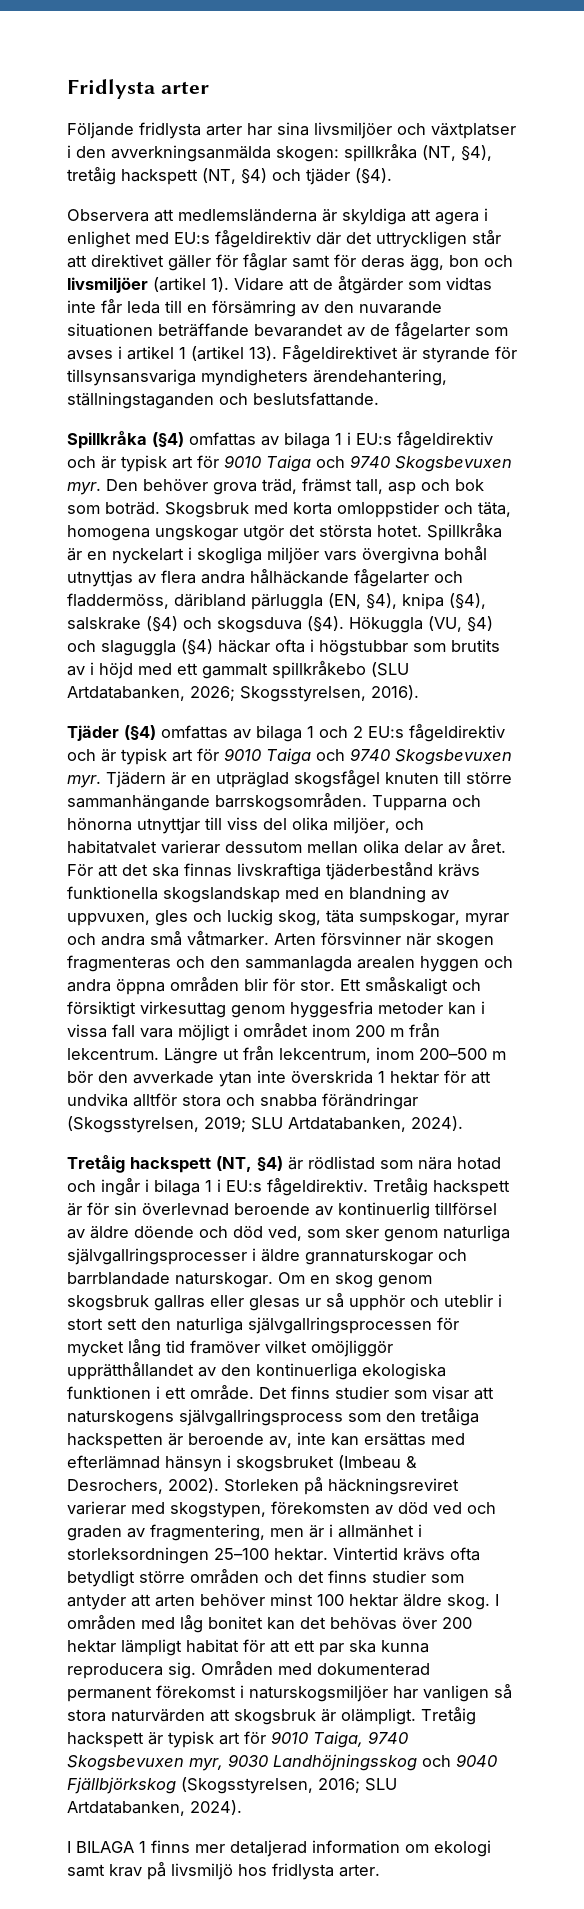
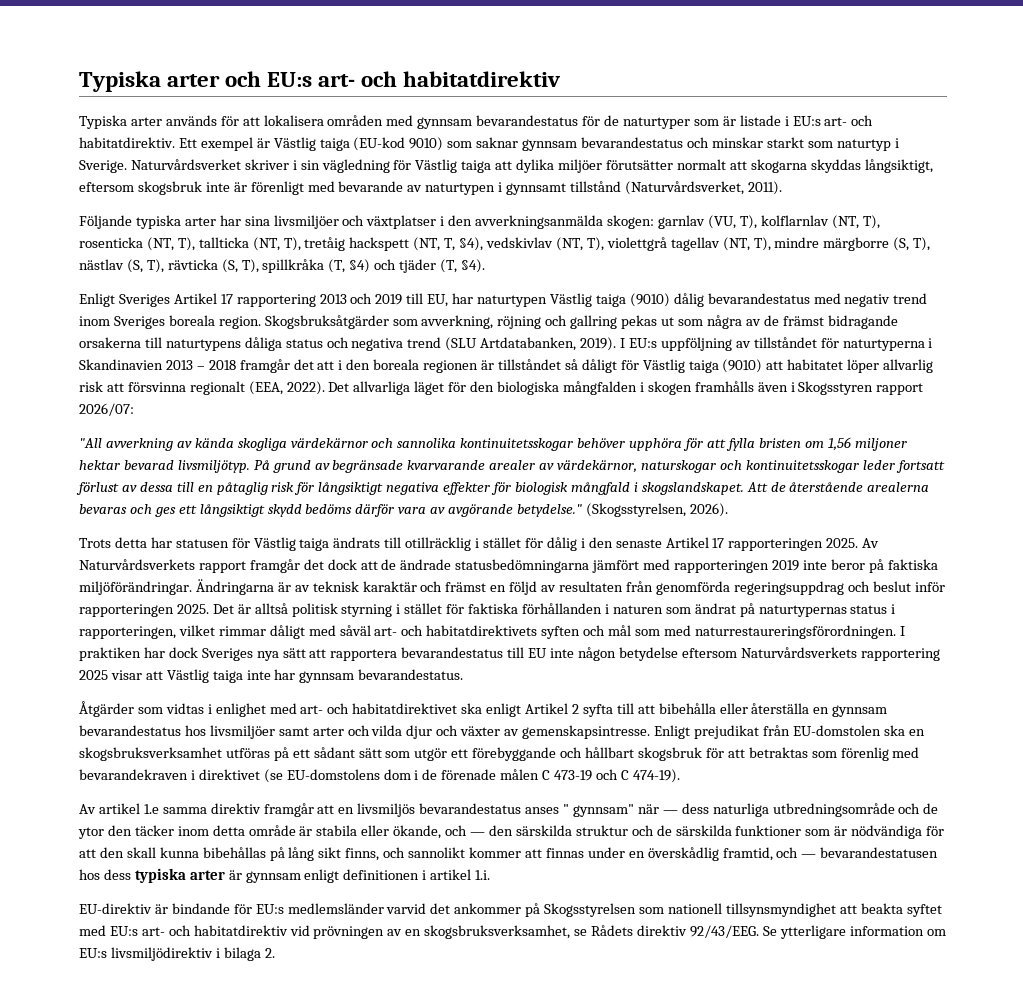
[67,79,209,99] Fridlysta arter -> [79,71,561,92] [79,115,874,129] [79,137,899,151] [79,159,933,173] [79,181,782,195] Typiska arter och EU:s art- och habitatdirektiv // Typiska arter används för att lokalisera områden med gynnsam bevarandestatus för de naturtyper som är listade i EU:s art- och habitatdirektiv. Ett exempel är Västlig taiga (EU-kod 9010) som saknar gynnsam bevarandestatus och minskar starkt som naturtyp i Sverige. Naturvårdsverket skriver i sin vägledning för Västlig taiga att dylika miljöer förutsätter normalt att skogarna skyddas långsiktigt, eftersom skogsbruk inte är förenligt med bevarande av naturtypen i gynnsamt tillstånd (Naturvårdsverket, 2011).
[139,122,201,139] fridlysta -> [135,215,181,229] typiska
[344,144,492,162] [67,167,392,185] [67,208,488,225] [67,230,501,248] [67,253,513,271] [67,276,492,294] [67,299,442,317] [67,322,508,340] [67,345,517,363] [67,369,447,386] [67,392,379,409] [67,431,493,449] [67,455,512,472] [67,478,484,495] [67,501,511,518] [67,523,502,541] [67,546,487,564] [67,569,463,587] [67,593,486,610] [67,616,493,633] [67,639,500,656] [67,661,409,679] [67,685,419,702] [67,724,505,742] [67,748,512,765] [67,770,512,788] [67,793,481,811] [67,817,424,834] [67,839,506,854] [67,862,480,880] [67,886,449,903] [67,909,509,926] [67,931,494,949] [67,955,513,972] [67,977,481,995] [67,1001,485,1018] [67,1023,440,1041] [67,1046,506,1064] [67,1070,491,1087] [67,1093,418,1110] [67,1116,463,1133] [67,1155,501,1173] [67,1178,510,1196] [67,1202,497,1219] [67,1225,510,1242] [67,1248,467,1265] [67,1272,432,1288] [67,1293,502,1311] [67,1317,459,1334] [67,1339,393,1357] [67,1362,446,1380] [67,1385,494,1400] [67,1408,479,1426] [67,1432,465,1449] [67,1455,417,1472] [67,1477,459,1495] [67,1501,496,1518] [67,1524,422,1541] [67,1547,480,1564] [67,1569,464,1587] [67,1593,499,1610] [67,1615,472,1633] [67,1639,429,1656] [67,1661,430,1679] [67,1684,512,1702] [67,1707,476,1725] [67,1731,409,1748] [67,1754,498,1771] [67,1777,397,1794] [67,1800,242,1816] [67,1840,491,1857] [67,1862,380,1880] spillkråka (NT, §4), tretåig hackspett (NT, §4) och tjäder (§4). // Observera att medlemsländerna är skyldiga att agera i enlighet med EU:s fågeldirektiv där det uttryckligen står att direktivet gäller för fåglar samt för deras ägg, bon och livsmiljöer (artikel 1). Vidare att de åtgärder som vidtas inte får leda till en försämring av den nuvarande situationen beträffande bevarandet av de fågelarter som avses i artikel 1 (artikel 13). Fågeldirektivet är styrande för tillsynsansvariga myndigheters ärendehantering, ställningstaganden och beslutsfattande. // Spillkråka (§4) omfattas av bilaga 1 i EU:s fågeldirektiv och är typisk art för 9010 Taiga och 9740 Skogsbevuxen myr. Den behöver grova träd, främst tall, asp och bok som boträd. Skogsbruk med korta omloppstider och täta, homogena ungskogar utgör det största hotet. Spillkråka är en nyckelart i skogliga miljöer vars övergivna bohål utnyttjas av flera andra hålhäckande fågelarter och fladdermöss, däribland pärluggla (EN, §4), knipa (§4), salskrake (§4) och skogsduva (§4). Hökuggla (VU, §4) och slaguggla (§4) häckar ofta i högstubbar som brutits av i höjd med ett gammalt spillkråkebo (SLU Artdatabanken, 2026; Skogsstyrelsen, 2016). // Tjäder (§4) omfattas av bilaga 1 och 2 EU:s fågeldirektiv och är typisk art för 9010 Taiga och 9740 Skogsbevuxen myr. Tjädern är en utpräglad skogsfågel knuten till större sammanhängande barrskogsområden. Tupparna och hönorna utnyttjar till viss del olika miljöer, och habitatvalet varierar dessutom mellan olika delar av året. För att det ska finnas livskraftiga tjäderbestånd krävs funktionella skogslandskap med en blandning av uppvuxen, gles och luckig skog, täta sumpskogar, myrar och andra små våtmarker. Arten försvinner när skogen fragmenteras och den sammanlagda arealen hyggen och andra öppna områden blir för stor. Ett småskaligt och försiktigt virkesuttag genom hyggesfria metoder kan i vissa fall vara möjligt i området inom 200 m från lekcentrum. Längre ut från lekcentrum, inom 200–500 m bör den avverkade ytan inte överskrida 1 hektar för att undvika alltför stora och snabba förändringar (Skogsstyrelsen, 2019; SLU Artdatabanken, 2024). // Tretåig hackspett (NT, §4) är rödlistad som nära hotad och ingår i bilaga 1 i EU:s fågeldirektiv. Tretåig hackspett är för sin överlevnad beroende av kontinuerlig tillförsel av äldre döende och död ved, som sker genom naturliga självgallringsprocesser i äldre grannaturskogar och barrblandade naturskogar. Om en skog genom skogsbruk gallras eller glesas ur så upphör och uteblir i stort sett den naturliga självgallringsprocessen för mycket lång tid framöver vilket omöjliggör upprätthållandet av den kontinuerliga ekologiska funktionen i ett område. Det finns studier som visar att naturskogens självgallringsprocess som den tretåiga hackspetten är beroende av, inte kan ersättas med efterlämnad hänsyn i skogsbruket (Imbeau & Desrochers, 2002). Storleken på häckningsreviret varierar med skogstypen, förekomsten av död ved och graden av fragmentering, men är i allmänhet i storleksordningen 25–100 hektar. Vintertid krävs ofta betydligt större områden och det finns studier som antyder att arten behöver minst 100 hektar äldre skog. I områden med låg bonitet kan det behövas över 200 hektar lämpligt habitat för att ett par ska kunna reproducera sig. Områden med dokumenterad permanent förekomst i naturskogsmiljöer har vanligen så stora naturvärden att skogsbruk är olämpligt. Tretåig hackspett är typisk art för 9010 Taiga, 9740 Skogsbevuxen myr, 9030 Landhöjningsskog och 9040 Fjällbjörkskog (Skogsstyrelsen, 2016; SLU Artdatabanken, 2024). // I BILAGA 1 finns mer detaljerad information om ekologi samt krav på livsmiljö hos fridlysta arter. -> [657,215,880,229] [79,237,931,251] [79,259,485,273] [79,293,928,307] [79,315,898,329] [79,337,933,351] [79,359,934,373] [79,381,924,395] [79,403,134,416] [79,437,907,451] [79,460,945,473] [76,482,930,495] [79,503,728,517] [79,537,880,551] [79,559,938,573] [79,579,945,595] [79,603,896,617] [79,625,905,639] [79,647,940,661] [79,669,464,683] [79,701,888,717] [79,725,925,739] [79,747,920,761] [79,769,680,783] [79,803,939,817] [78,825,945,839] [79,847,939,861] [79,868,491,883] [79,903,942,917] [79,925,946,939] [79,947,275,961] garnlav (VU, T), kolflarnlav (NT, T), rosenticka (NT, T), tallticka (NT, T), tretåig hackspett (NT, T, §4), vedskivlav (NT, T), violettgrå tagellav (NT, T), mindre märgborre (S, T), nästlav (S, T), rävticka (S, T), spillkråka (T, §4) och tjäder (T, §4). // Enligt Sveriges Artikel 17 rapportering 2013 och 2019 till EU, har naturtypen Västlig taiga (9010) dålig bevarandestatus med negativ trend inom Sveriges boreala region. Skogsbruksåtgärder som avverkning, röjning och gallring pekas ut som några av de främst bidragande orsakerna till naturtypens dåliga status och negativa trend (SLU Artdatabanken, 2019). I EU:s uppföljning av tillståndet för naturtyperna i Skandinavien 2013 – 2018 framgår det att i den boreala regionen är tillståndet så dåligt för Västlig taiga (9010) att habitatet löper allvarlig risk att försvinna regionalt (EEA, 2022). Det allvarliga läget för den biologiska mångfalden i skogen framhålls även i Skogsstyren rapport 2026/07: // "All avverkning av kända skogliga värdekärnor och sannolika kontinuitetsskogar behöver upphöra för att fylla bristen om 1,56 miljoner hektar bevarad livsmiljötyp. På grund av begränsade kvarvarande arealer av värdekärnor, naturskogar och kontinuitetsskogar leder fortsatt förlust av dessa till en påtaglig risk för långsiktigt negativa effekter för biologisk mångfald i skogslandskapet. Att de återstående arealerna bevaras och ges ett långsiktigt skydd bedöms därför vara av avgörande betydelse." (Skogsstyrelsen, 2026). // Trots detta har statusen för Västlig taiga ändrats till otillräcklig i stället för dålig i den senaste Artikel 17 rapporteringen 2025. Av Naturvårdsverkets rapport framgår det dock att de ändrade statusbedömningarna jämfört med rapporteringen 2019 inte beror på faktiska miljöförändringar. Ändringarna är av teknisk karaktär och främst en följd av resultaten från genomförda regeringsuppdrag och beslut inför rapporteringen 2025. Det är alltså politisk styrning i stället för faktiska förhållanden i naturen som ändrat på naturtypernas status i rapporteringen, vilket rimmar dåligt med såväl art- och habitatdirektivets syften och mål som med naturrestaureringsförordningen. I praktiken har dock Sveriges nya sätt att rapportera bevarandestatus till EU inte någon betydelse eftersom Naturvårdsverkets rapportering 2025 visar att Västlig taiga inte har gynnsam bevarandestatus. // Åtgärder som vidtas i enlighet med art- och habitatdirektivet ska enligt Artikel 2 syfta till att bibehålla eller återställa en gynnsam bevarandestatus hos livsmiljöer samt arter och vilda djur och växter av gemenskapsintresse. Enligt prejudikat från EU-domstolen ska en skogsbruksverksamhet utföras på ett sådant sätt som utgör ett förebyggande och hållbart skogsbruk för att betraktas som förenlig med bevarandekraven i direktivet (se EU-domstolens dom i de förenade målen C 473-19 och C 474-19). // Av artikel 1.e samma direktiv framgår att en livsmiljös bevarandestatus anses " gynnsam" när — dess naturliga utbredningsområde och de ytor den täcker inom detta område är stabila eller ökande, och — den särskilda struktur och de särskilda funktioner som är nödvändiga för att den skall kunna bibehållas på lång sikt finns, och sannolikt kommer att finnas under en överskådlig framtid, och — bevarandestatusen hos dess typiska arter är gynnsam enligt definitionen i artikel 1.i. // EU-direktiv är bindande för EU:s medlemsländer varvid det ankommer på Skogsstyrelsen som nationell tillsynsmyndighet att beakta syftet med EU:s art- och habitatdirektiv vid prövningen av en skogsbruksverksamhet, se Rådets direktiv 92/43/EEG. Se ytterligare information om EU:s livsmiljödirektiv i bilaga 2.

